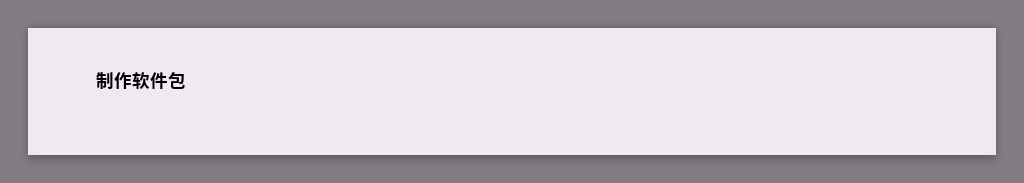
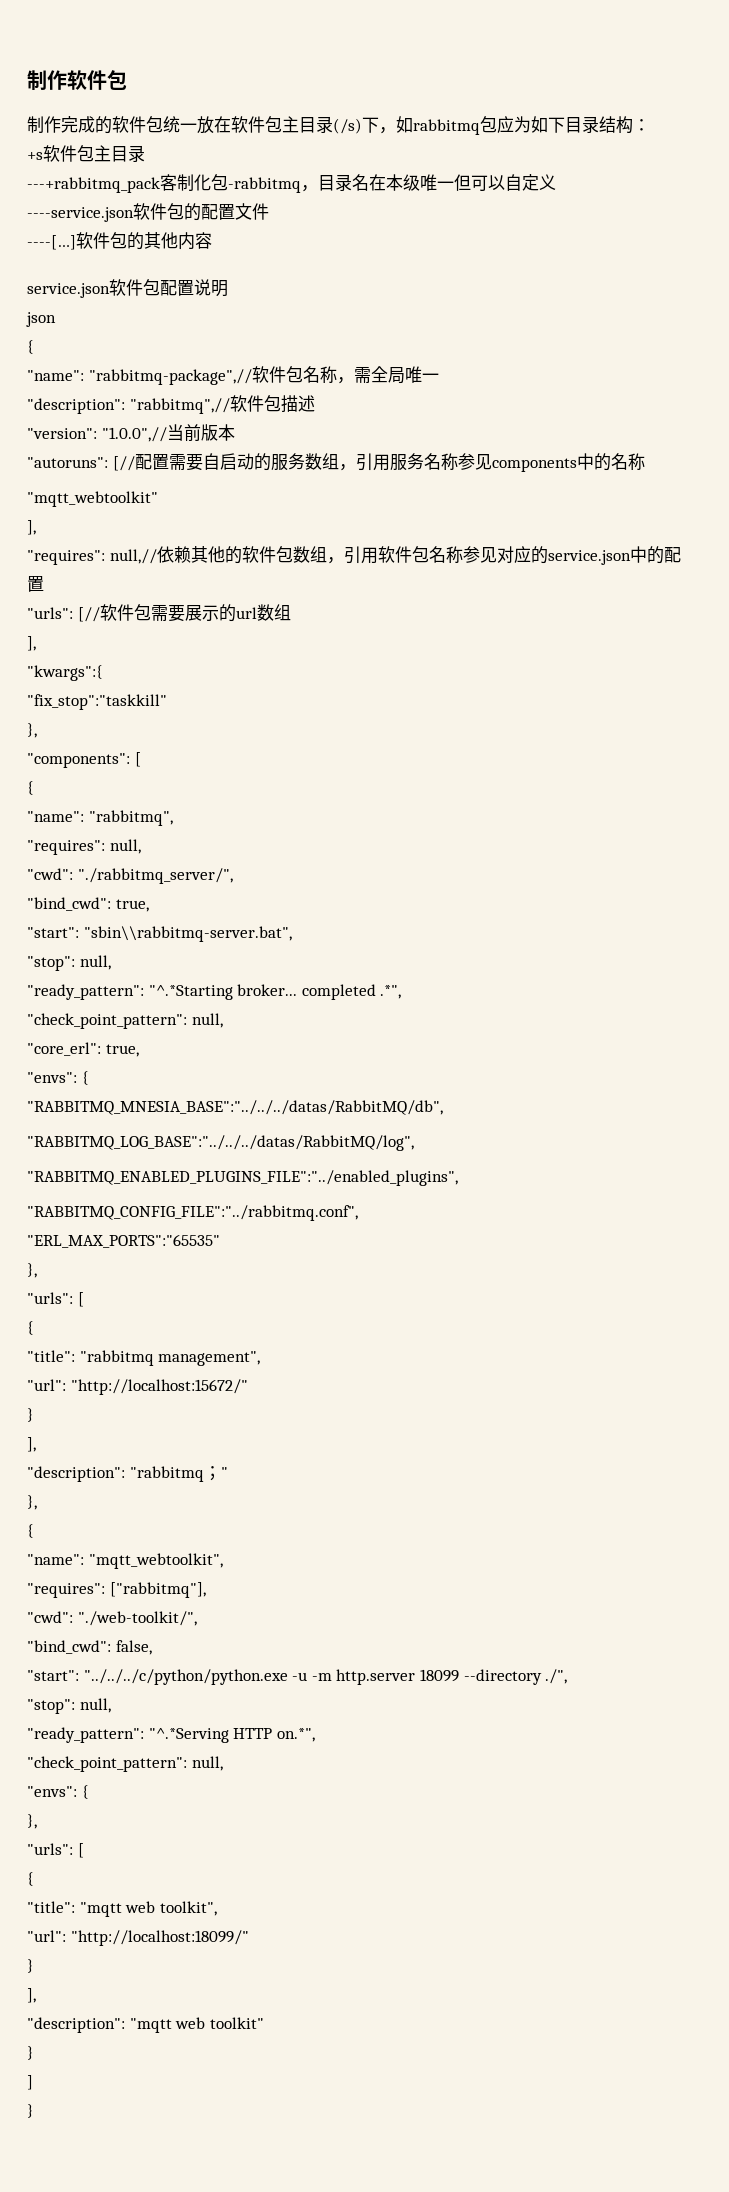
(186, 80) none -> [27,116,650,135] [27,145,145,162] [27,174,556,193] [27,203,269,222] [27,232,212,250] [27,279,228,298] [26,312,56,327] [27,340,34,354] [27,366,439,385] [27,395,315,414] [27,424,235,442] [27,453,645,472] [27,491,158,507] [27,520,36,535] [27,546,681,565] [27,576,44,592] [27,604,291,622] [27,636,36,651] [27,665,103,681] [27,694,167,710] [27,723,37,738] [27,752,141,768] [27,781,34,795] [27,810,173,826] [27,839,141,855] [27,868,233,884] [27,897,149,912] [27,926,292,942] [27,955,111,971] [27,984,402,1000] [27,1013,223,1029] [27,1042,139,1057] [27,1071,89,1085] [27,1100,443,1115] [27,1135,414,1151] [27,1170,458,1186] [27,1205,358,1221] [27,1234,220,1248] [27,1263,37,1278] [27,1292,84,1307] [27,1321,34,1335] [27,1350,261,1366] [27,1379,248,1395] [27,1408,34,1422] [27,1437,36,1452] [27,1466,228,1482] [27,1495,37,1510] [27,1524,34,1538] [27,1553,223,1569] [27,1582,206,1598] [27,1611,197,1626] [27,1640,152,1655] [27,1669,568,1685] [27,1698,111,1714] [27,1727,315,1743] [27,1756,223,1772] [27,1785,89,1799] [27,1814,37,1829] [27,1843,84,1858] [27,1872,34,1886] [27,1901,217,1917] [27,1930,249,1946] [27,1959,34,1973] [27,1988,36,2003] [27,2017,264,2033] [27,2046,34,2060] [27,2075,33,2090] [27,2104,34,2118] // 制作完成的软件包统一放在软件包主目录(/s)下，如rabbitmq包应为如下目录结构： // +s软件包主目录 // ---+rabbitmq_pack客制化包-rabbitmq，目录名在本级唯一但可以自定义 // ----service.json软件包的配置文件 // ----[…]软件包的其他内容 // service.json软件包配置说明 // json // { // "name": "rabbitmq-package",//软件包名称，需全局唯一 // "description": "rabbitmq",//软件包描述 // "version": "1.0.0",//当前版本 // "autoruns": [//配置需要自启动的服务数组，引用服务名称参见components中的名称 // "mqtt_webtoolkit" // ], // "requires": null,//依赖其他的软件包数组，引用软件包名称参见对应的service.json中的配置 // "urls": [//软件包需要展示的url数组 // ], // "kwargs":{ // "fix_stop":"taskkill" // }, // "components": [ // { // "name": "rabbitmq", // "requires": null, // "cwd": "./rabbitmq_server/", // "bind_cwd": true, // "start": "sbin\\rabbitmq-server.bat", // "stop": null, // "ready_pattern": "^.*Starting broker... completed .*", // "check_point_pattern": null, // "core_erl": true, // "envs": { // "RABBITMQ_MNESIA_BASE":"../../../datas/RabbitMQ/db", // "RABBITMQ_LOG_BASE":"../../../datas/RabbitMQ/log", // "RABBITMQ_ENABLED_PLUGINS_FILE":"../enabled_plugins", // "RABBITMQ_CONFIG_FILE":"../rabbitmq.conf", // "ERL_MAX_PORTS":"65535" // }, // "urls": [ // { // "title": "rabbitmq management", // "url": "http://localhost:15672/" // } // ], // "description": "rabbitmq；" // }, // { // "name": "mqtt_webtoolkit", // "requires": ["rabbitmq"], // "cwd": "./web-toolkit/", // "bind_cwd": false, // "start": "../../../c/python/python.exe -u -m http.server 18099 --directory ./", // "stop": null, // "ready_pattern": "^.*Serving HTTP on.*", // "check_point_pattern": null, // "envs": { // }, // "urls": [ // { // "title": "mqtt web toolkit", // "url": "http://localhost:18099/" // } // ], // "description": "mqtt web toolkit" // } // ] // }

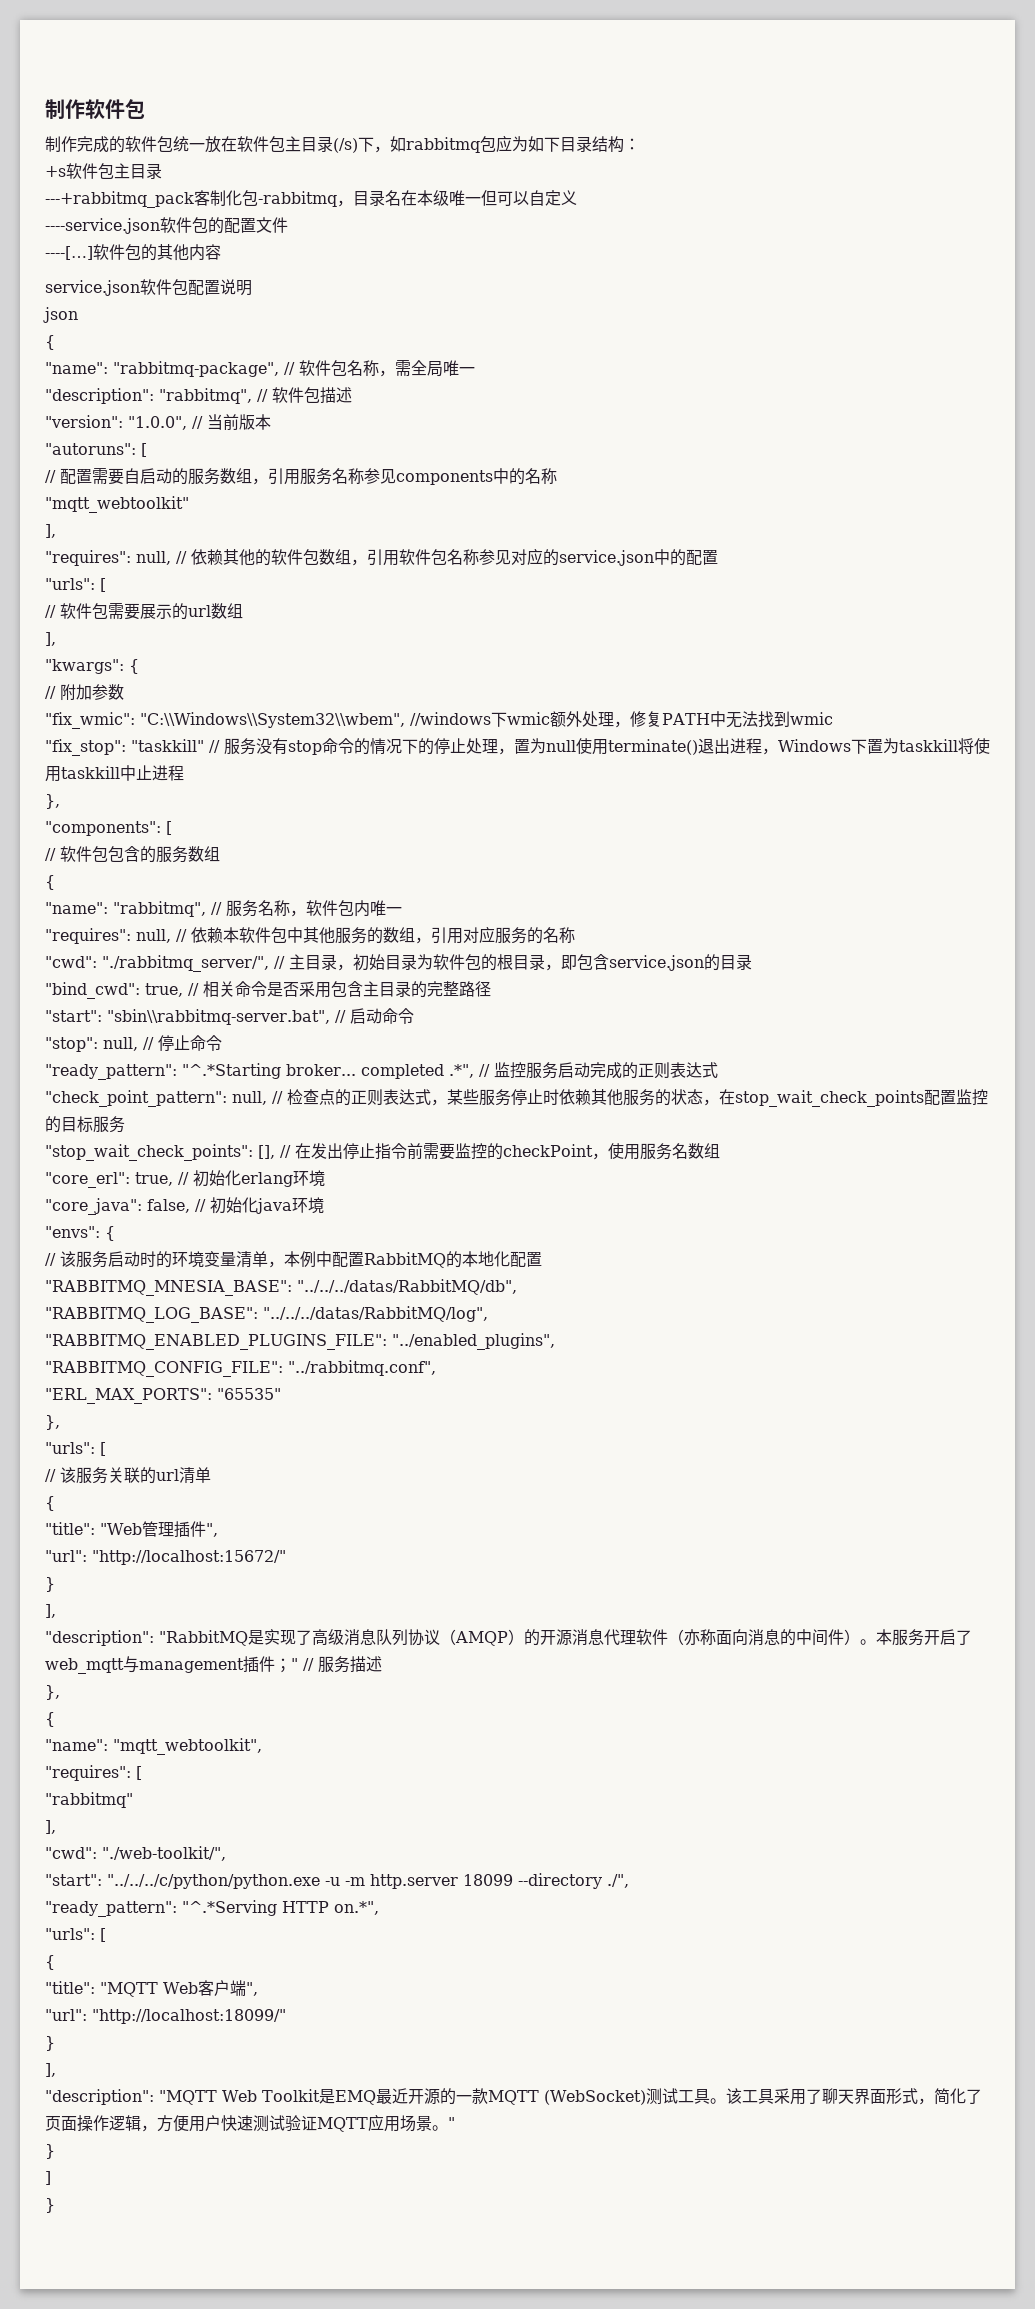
[88,369,252,385] "rabbitmq-package",// -> [113,361,295,377] "rabbitmq-package", //
[129,398,230,414] "rabbitmq",// -> [159,388,268,404] "rabbitmq", //
[101,427,167,442] "1.0.0",// -> [128,416,203,430] "1.0.0", //
[112,456,135,471] [// -> [141,443,147,457] [45,470,56,483] [ // //
[109,549,157,564] null,// -> [136,551,187,565] null, //
[77,607,100,622] [// -> [100,578,106,592] [45,605,56,618] [ // //
[27,665,103,681] [27,694,167,710] [27,723,37,738] [27,752,141,768] [27,781,34,795] [27,810,173,826] [27,839,141,855] [27,868,233,884] [27,897,149,912] "kwargs":{ // "fix_stop":"taskkill" // }, // "components": [ // { // "name": "rabbitmq", // "requires": null, // "cwd": "./rabbitmq_server/", // "bind_cwd": true, -> [45,659,139,674] [45,684,124,701] [45,711,833,729] [45,738,990,756] [45,765,184,782] [45,794,60,809] [45,821,172,836] [45,846,220,863] [45,875,55,890] [45,900,402,917] [45,926,575,944] [45,954,752,972] [45,981,491,999] "kwargs": { // // 附加参数 // "fix_wmic": "C:\\Windows\\System32\\wbem", //windows下wmic额外处理，修复PATH中无法找到wmic // "fix_stop": "taskkill" // 服务没有stop命令的情况下的停止处理，置为null使用terminate()退出进程，Windows下置为taskkill将使用taskkill中止进程 // }, // "components": [ // // 软件包包含的服务数组 // { // "name": "rabbitmq", // 服务名称，软件包内唯一 // "requires": null, // 依赖本软件包中其他服务的数组，引用对应服务的名称 // "cwd": "./rabbitmq_server/", // 主目录，初始目录为软件包的根目录，即包含service.json的目录 // "bind_cwd": true, // 相关命令是否采用包含主目录的完整路径
[27,955,111,971] // "stop": null, -> [334,1008,414,1024] [45,1035,222,1052] // 启动命令 // "stop": null, // 停止命令
[27,1013,223,1029] [27,1042,139,1057] [27,1071,89,1085] [27,1100,443,1115] [27,1135,414,1151] [27,1170,458,1186] [27,1205,358,1221] [27,1234,220,1248] [27,1263,37,1278] [27,1292,84,1307] [27,1321,34,1335] [27,1350,261,1366] // "check_point_pattern": null, // "core_erl": true, // "envs": { // "RABBITMQ_MNESIA_BASE":"../../../datas/RabbitMQ/db", // "RABBITMQ_LOG_BASE":"../../../datas/RabbitMQ/log", // "RABBITMQ_ENABLED_PLUGINS_FILE":"../enabled_plugins", // "RABBITMQ_CONFIG_FILE":"../rabbitmq.conf", // "ERL_MAX_PORTS":"65535" // }, // "urls": [ // { // "title": "rabbitmq management", -> [478,1062,718,1079] [45,1089,988,1107] [45,1116,125,1133] [45,1143,720,1161] [45,1170,325,1188] [45,1197,324,1215] [45,1226,115,1241] [45,1251,542,1268] [45,1279,517,1296] [45,1306,488,1323] [45,1333,555,1350] [45,1360,436,1377] [45,1388,281,1404] [45,1415,60,1430] [45,1442,106,1456] [45,1467,211,1484] [45,1496,55,1511] [45,1521,218,1538] // 监控服务启动完成的正则表达式 // "check_point_pattern": null, // 检查点的正则表达式，某些服务停止时依赖其他服务的状态，在stop_wait_check_points配置监控的目标服务 // "stop_wait_check_points": [], // 在发出停止指令前需要监控的checkPoint，使用服务名数组 // "core_erl": true, // 初始化erlang环境 // "core_java": false, // 初始化java环境 // "envs": { // // 该服务启动时的环境变量清单，本例中配置RabbitMQ的本地化配置 // "RABBITMQ_MNESIA_BASE": "../../../datas/RabbitMQ/db", // "RABBITMQ_LOG_BASE": "../../../datas/RabbitMQ/log", // "RABBITMQ_ENABLED_PLUGINS_FILE": "../enabled_plugins", // "RABBITMQ_CONFIG_FILE": "../rabbitmq.conf", // "ERL_MAX_PORTS": "65535" // }, // "urls": [ // // 该服务关联的url清单 // { // "title": "Web管理插件",
[129,1466,204,1482] "rabbitmq -> [159,1629,972,1646] [45,1656,275,1674] "RabbitMQ是实现了高级消息队列协议（AMQP）的开源消息代理软件（亦称面向消息的中间件）。本服务开启了web_mqtt与management插件
(228, 1472) none -> [303,1656,382,1673] // 服务描述
[109,1582,206,1598] ["rabbitmq"], -> [136,1766,142,1780] [45,1792,133,1808] [45,1820,56,1834] [ // "rabbitmq" // ],
[27,1640,152,1655] // "bind_cwd": false, -> (226, 1853) none
[27,1698,111,1714] // "stop": null, -> (629, 1881) none
[27,1756,223,1772] [27,1785,89,1799] [27,1814,37,1829] [27,1843,84,1858] [27,1872,34,1886] [27,1901,217,1917] // "check_point_pattern": null, // "envs": { // }, // "urls": [ // { // "title": "mqtt web toolkit", -> [45,1928,106,1942] [45,1955,55,1970] [45,1980,258,1997] // "urls": [ // { // "title": "MQTT Web客户端",
[129,2017,264,2033] "mqtt web toolkit" -> [159,2088,982,2105] [45,2114,455,2132] "MQTT Web Toolkit是EMQ最近开源的一款MQTT (WebSocket)测试工具。该工具采用了聊天界面形式，简化了页面操作逻辑，方便用户快速测试验证MQTT应用场景。"

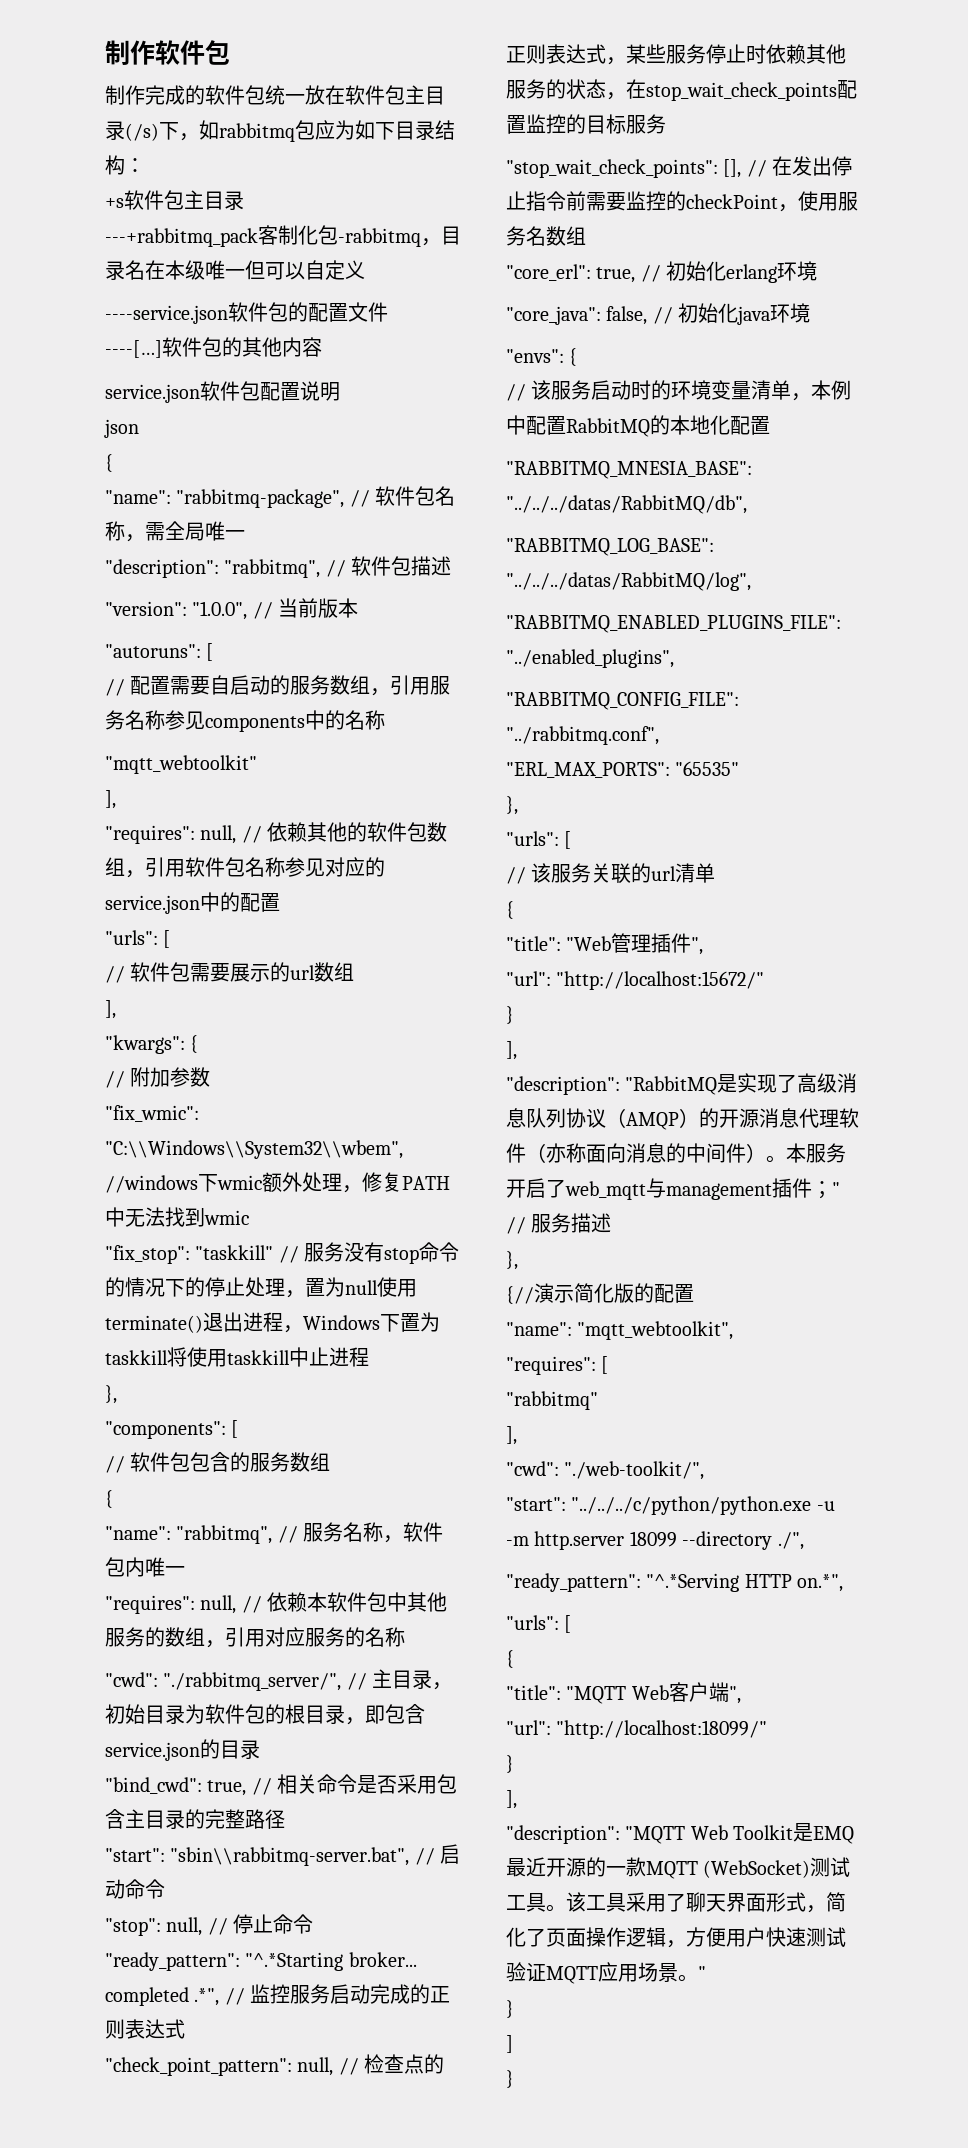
[45,1712,55,1727] { -> [506,1283,694,1304] {//演示简化版的配置

